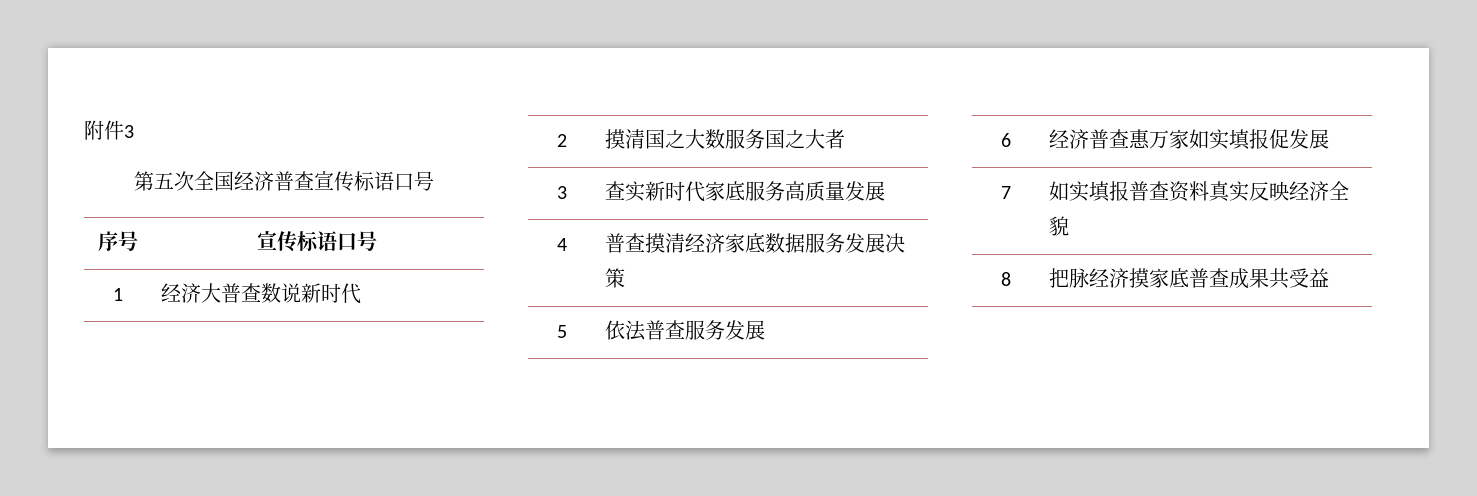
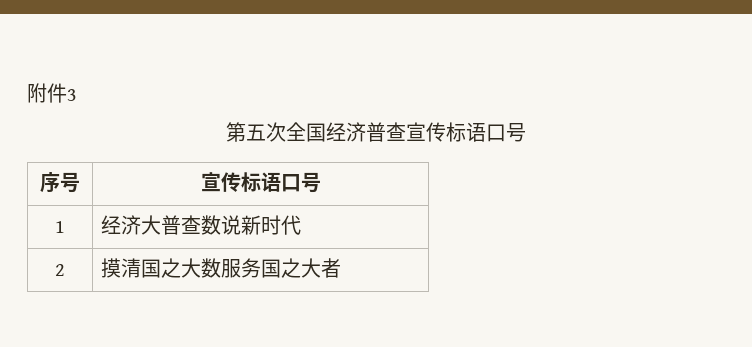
[556,186,567,199] [604,181,885,202] [556,238,567,251] [604,233,905,253] [604,268,625,288] [556,325,567,338] [604,320,765,341] [1000,133,1011,147] [1048,129,1329,150] [1000,186,1011,199] [1048,181,1349,202] [1048,216,1069,236] [1000,272,1011,286] [1048,268,1329,289] // 3 | 查实新时代家底服务高质量发展 // 4 | 普查摸清经济家底数据服务发展决策 // 5 | 依法普查服务发展 // 6 | 经济普查惠万家如实填报促发展 // 7 | 如实填报普查资料真实反映经济全貌 // 8 | 把脉经济摸家底普查成果共受益 -> (341, 268) none

